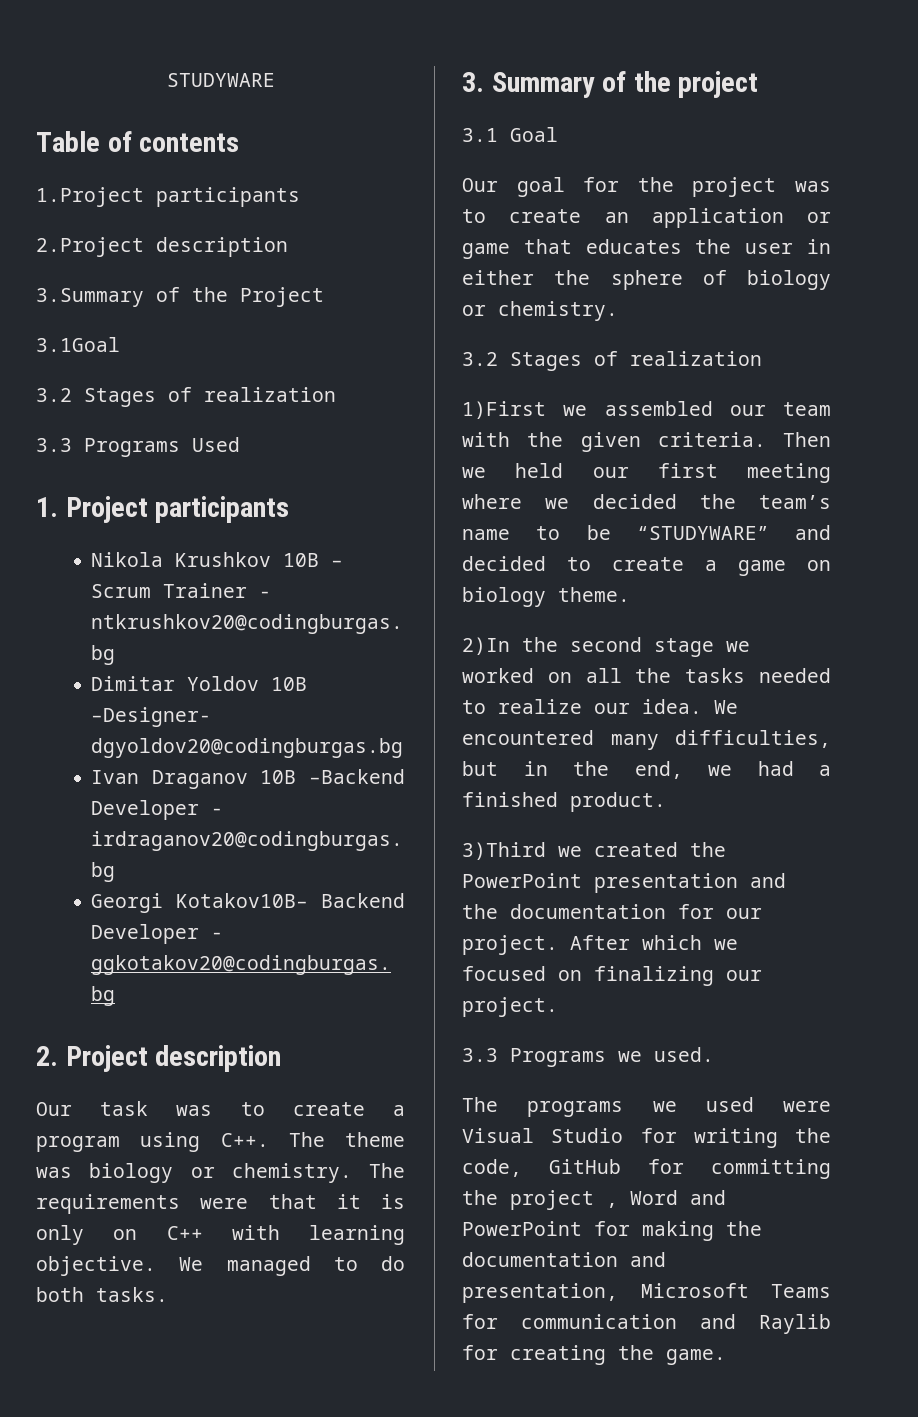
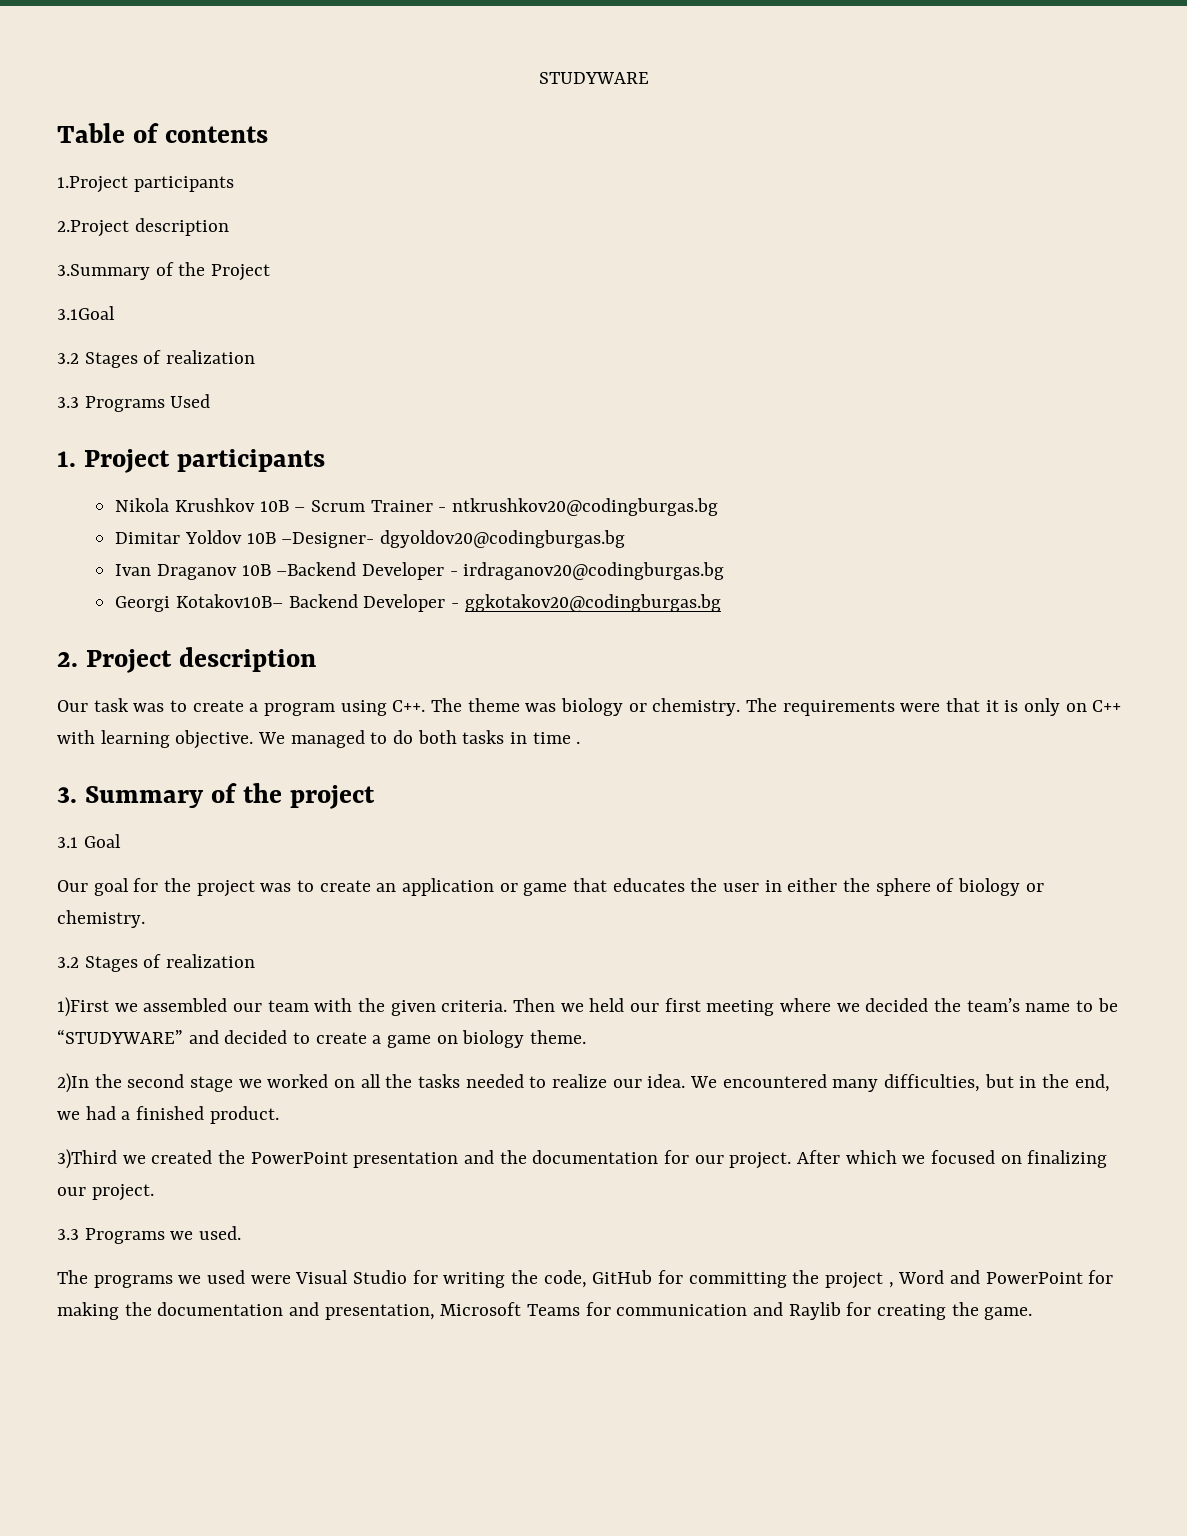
[96,1287,168,1302] tasks. -> [462,730,581,744] tasks in time .

